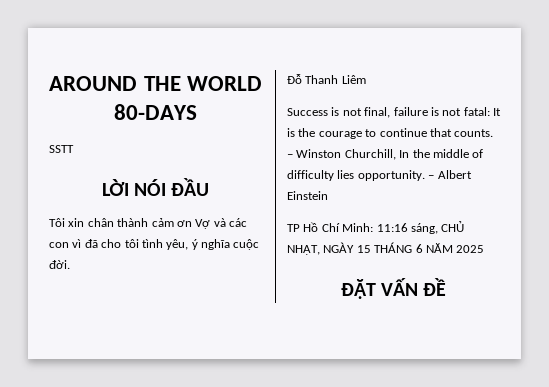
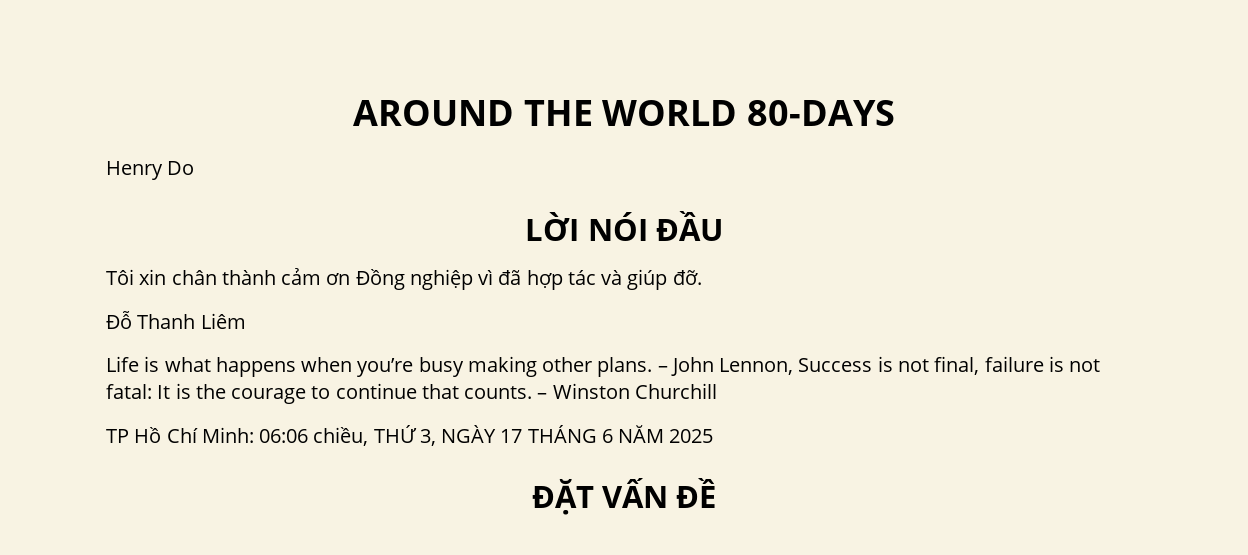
[49,145,74,153] SSTT -> [106,161,195,180] Henry Do
[195,218,247,229] [49,239,260,250] [49,260,70,269] [287,74,366,84] Vợ và các con vì đã cho tôi tình yêu, ý nghĩa cuộc đời. // Đỗ Thanh Liêm // -> [355,269,702,290] [106,311,246,329] [106,356,794,377] Đồng nghiệp vì đã hợp tác và giúp đỡ. // Đỗ Thanh Liêm // Life is what happens when you’re busy making other plans. – John Lennon,
[344,149,484,160] [287,170,472,181] [287,191,328,200] [287,221,465,234] [287,242,371,255] Churchill, In the middle of difficulty lies opportunity. – Albert Einstein // TP Hồ Chí Minh: 11:16 sáng, CHỦ NHẬT, NGÀY 15 -> [634,383,717,399] [106,425,523,446] Churchill // TP Hồ Chí Minh: 06:06 chiều, THỨ 3, NGÀY 17

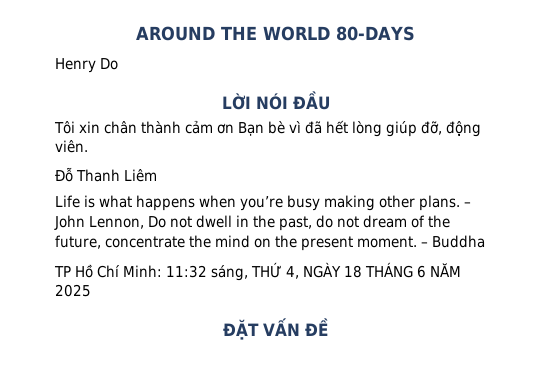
[355,269,702,290] Đồng nghiệp vì đã hợp tác và giúp đỡ. -> [237,120,481,137] [55,140,88,153] Bạn bè vì đã hết lòng giúp đỡ, động viên.
[798,356,1101,375] [106,383,717,404] [106,425,523,446] Success is not final, failure is not fatal: It is the courage to continue that counts. – Winston Churchill // TP Hồ Chí Minh: 06:06 chiều, THỨ 3, NGÀY 17 -> [148,215,450,231] [55,235,485,251] [54,262,362,281] Do not dwell in the past, do not dream of the future, concentrate the mind on the present moment. – Buddha // TP Hồ Chí Minh: 11:32 sáng, THỨ 4, NGÀY 18

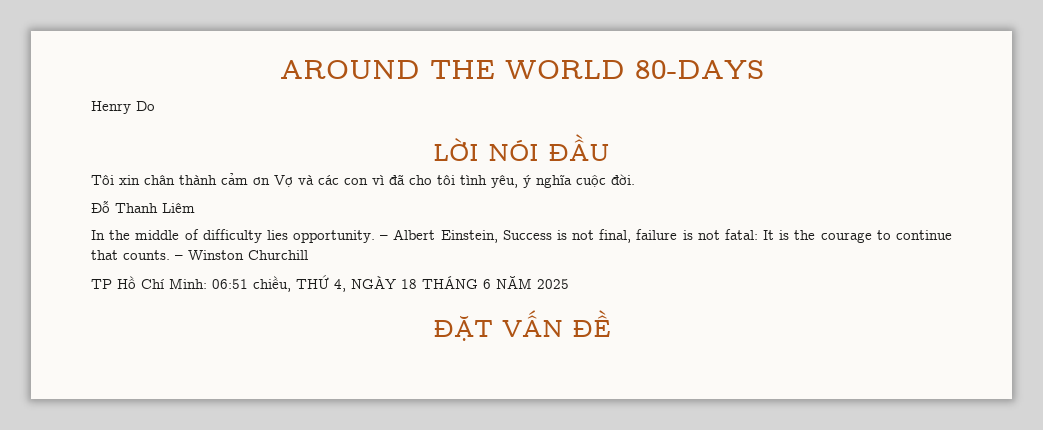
[237,120,481,137] [55,140,88,153] [55,167,157,182] [55,195,471,211] [54,215,450,231] [55,235,485,251] Bạn bè vì đã hết lòng giúp đỡ, động viên. // Đỗ Thanh Liêm // Life is what happens when you’re busy making other plans. – John Lennon, Do not dwell in the past, do not dream of the future, concentrate the mind on the present moment. – Buddha -> [274,174,635,188] [91,200,195,213] [91,229,952,243] [91,250,308,260] Vợ và các con vì đã cho tôi tình yêu, ý nghĩa cuộc đời. // Đỗ Thanh Liêm // In the middle of difficulty lies opportunity. – Albert Einstein, Success is not final, failure is not fatal: It is the courage to continue that counts. – Winston Churchill
[166,265,248,281] 11:32 sáng, -> [212,276,291,292] 06:51 chiều,

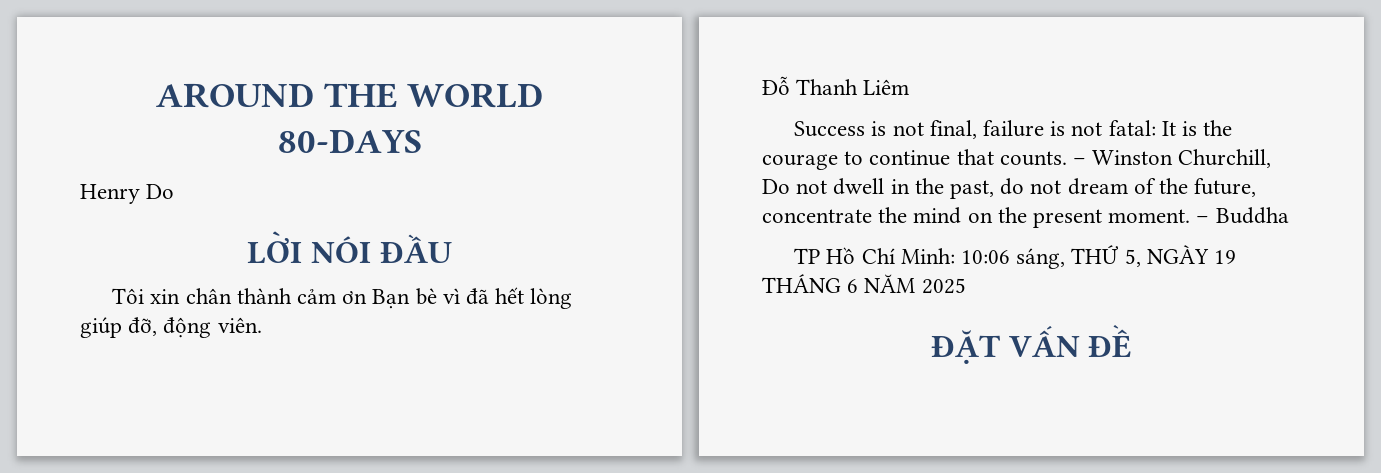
[274,174,635,188] [91,200,195,213] [91,229,498,243] Vợ và các con vì đã cho tôi tình yêu, ý nghĩa cuộc đời. // Đỗ Thanh Liêm // In the middle of difficulty lies opportunity. – Albert Einstein, -> [372,287,573,309] [80,317,262,338] [762,76,910,95] Bạn bè vì đã hết lòng giúp đỡ, động viên. // Đỗ Thanh Liêm //
[248,250,308,260] [91,275,417,292] Churchill // TP Hồ Chí Minh: 06:51 chiều, THỨ 4, NGÀY 18 -> [1178,149,1272,168] [762,178,1257,199] [762,207,1289,228] [794,245,1237,269] Churchill, Do not dwell in the past, do not dream of the future, concentrate the mind on the present moment. – Buddha // TP Hồ Chí Minh: 10:06 sáng, THỨ 5, NGÀY 19

